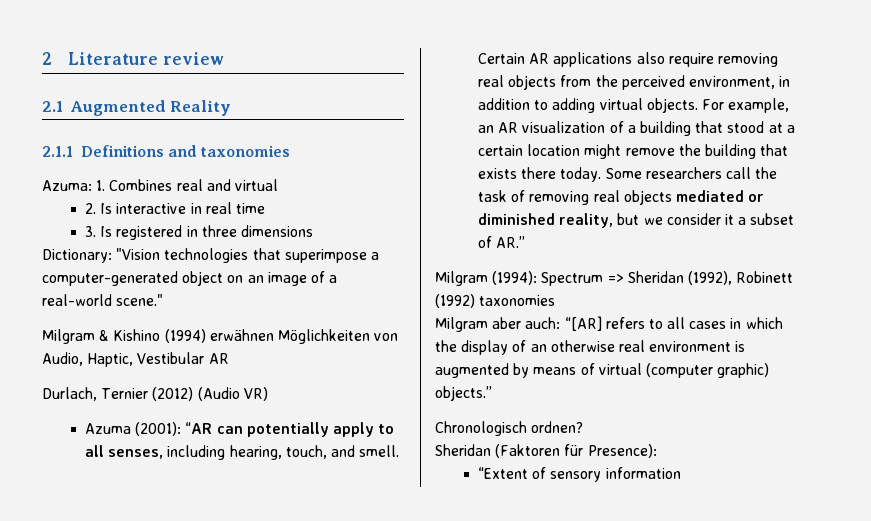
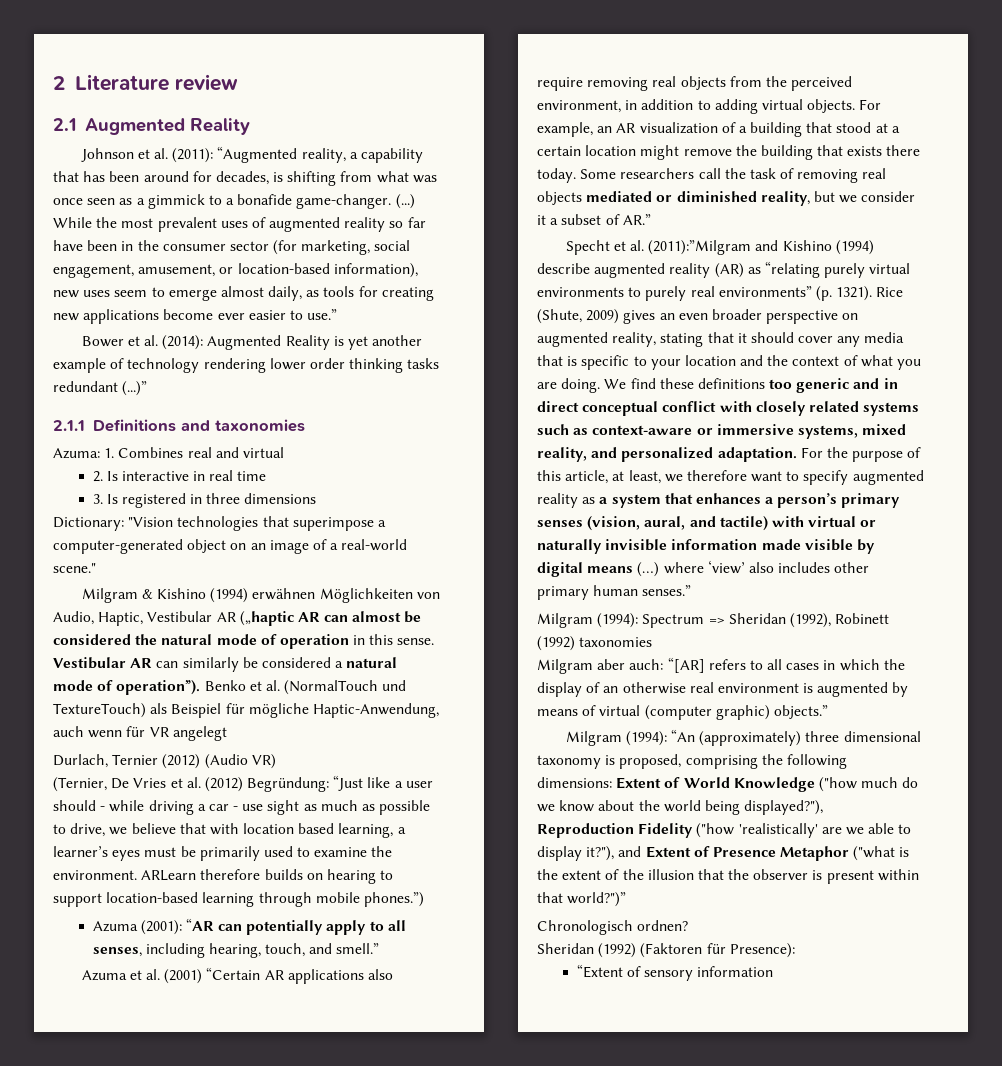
(232, 108) none -> [80,146,423,163] [53,171,437,186] [53,194,415,209] [53,217,426,232] [53,240,411,255] [53,263,418,278] [53,286,434,301] [53,309,338,324] [81,335,423,350] [53,358,440,373] [53,381,148,396] // Johnson et al. (2011): “Augmented reality, a capability that has been around for decades, is shifting from what was once seen as a gimmick to a bonafide game-changer. (...) While the most prevalent uses of augmented reality so far have been in the consumer sector (for marketing, social engagement, amusement, or location-based information), new uses seem to emerge almost daily, as tools for creating new applications become ever easier to use.” // Bower et al. (2014): Augmented Reality is yet another example of technology rendering lower order thinking tasks redundant (...)”
(229, 358) none -> [239,611,422,626] [53,634,435,649] [53,657,398,672] [53,679,407,695] [53,703,439,718] [53,726,227,741] („haptic AR can almost be considered the natural mode of operation in this sense. Vestibular AR can similarly be considered a natural mode of operation”). Benko et al. (NormalTouch und TextureTouch) als Beispiel für mögliche Haptic-Anwendung, auch wenn für VR angelegt
(268, 394) none -> [53,775,433,792] [53,800,431,815] [53,823,406,838] [53,846,393,861] [53,869,394,884] [53,892,424,907] // (Ternier, De Vries et al. (2012) Begründung: “Just like a user should - while driving a car - use sight as much as possible to drive, we believe that with location based learning, a learner’s eyes must be primarily used to examine the environment. ARLearn therefore builds on hearing to support location-based learning through mobile phones.”)
[359,445,400,457] [478,53,526,64] smell. Certain -> [336,943,380,954] [81,967,261,984] smell.” // Azuma et al. (2001) “Certain
(526, 242) none -> [565,240,874,255] [537,261,911,278] [537,286,904,301] [537,309,859,324] [537,332,905,347] [537,355,922,370] [537,378,898,393] [537,401,920,416] [537,424,907,439] [537,447,922,462] [537,470,924,485] [537,492,901,508] [537,516,877,531] [537,539,875,554] [537,560,870,577] [537,585,692,600] // Specht et al. (2011):”Milgram and Kishino (1994) describe augmented reality (AR) as “relating purely virtual environments to purely real environments” (p. 1321). Rice (Shute, 2009) gives an even broader perspective on augmented reality, stating that it should cover any media that is specific to your location and the context of what you are doing. We find these definitions too generic and in direct conceptual conflict with closely related systems such as context-aware or immersive systems, mixed reality, and personalized adaptation. For the purpose of this article, at least, we therefore want to specify augmented reality as a system that enhances a person’s primary senses (vision, aural, and tactile) with virtual or naturally invisible information made visible by digital means (…) where ‘view’ also includes other primary human senses.”
(492, 393) none -> [565,729,921,746] [537,754,847,769] [537,777,919,792] [537,800,824,815] [537,823,912,838] [537,846,910,861] [537,869,919,884] [537,892,627,907] // Milgram (1994): “An (approximately) three dimensional taxonomy is proposed, comprising the following dimensions: Extent of World Knowledge ("how much do we know about the world being displayed?"), Reproduction Fidelity ("how 'realistically' are we able to display it?"), and Extent of Presence Metaphor ("what is the extent of the illusion that the observer is present within that world?")”
(491, 450) none -> [598,943,637,958] (1992)

